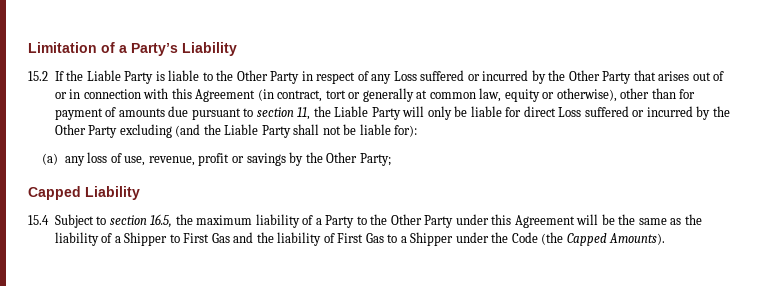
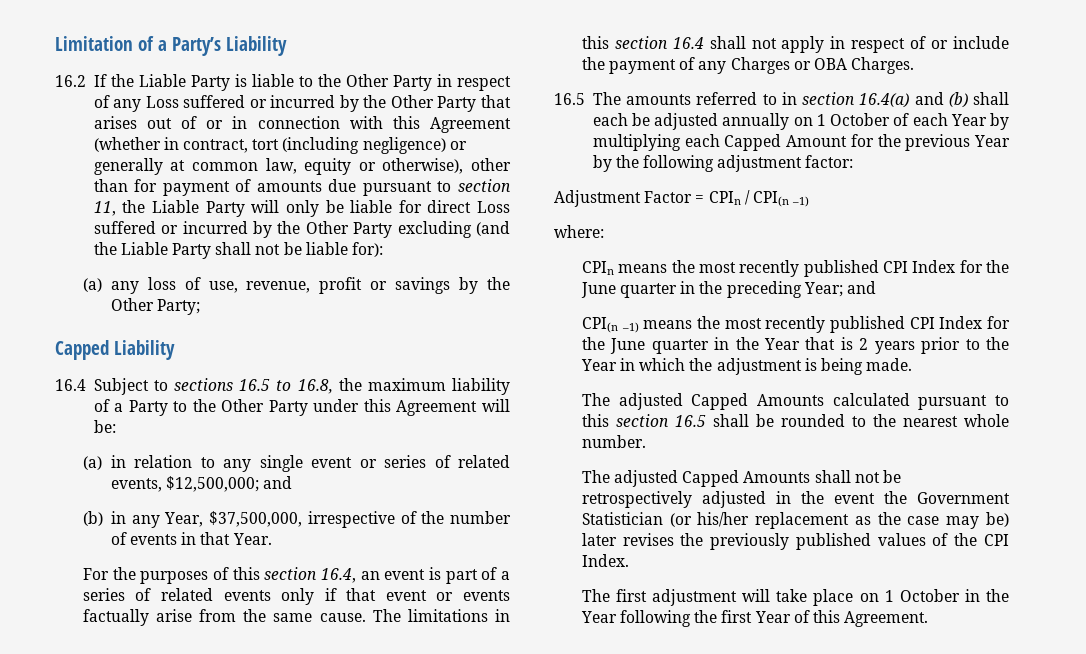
[28,71,48,81] 15.2 -> [55,75,86,87] 16.2
[257,89,346,102] (in contract, tort -> [93,137,446,154] (whether in contract, tort (including negligence)
[28,215,49,225] 15.4 -> [55,379,86,391] 16.4
[109,214,173,228] section 16.5, -> [174,378,333,394] sections 16.5 to 16.8,
[601,214,702,225] [54,232,666,246] be the same as the liability of a Shipper to First Gas and the liability of First Gas to a Shipper under the Code (the Capped Amounts). -> [93,420,116,433] [82,455,511,472] [110,476,293,492] [82,511,511,528] [110,532,272,545] [82,567,510,584] [82,588,510,605] [82,609,510,626] [581,36,1009,53] [581,57,915,74] [554,92,1009,108] [592,113,1010,130] [592,134,1010,151] [592,155,854,172] [554,190,810,207] [554,225,604,238] [581,260,1009,277] [580,281,877,298] [581,316,1010,333] [581,337,1009,354] [580,358,913,375] [581,393,1009,410] [581,414,1009,427] [581,435,646,448] [581,470,902,487] [581,491,1010,508] [581,512,1009,529] [581,533,1009,550] [581,554,629,567] [581,589,1009,606] [580,610,929,627] be: // (a) in relation to any single event or series of related events, $12,500,000; and // (b) in any Year, $37,500,000, irrespective of the number of events in that Year. // For the purposes of this section 16.4, an event is part of a series of related events only if that event or events factually arise from the same cause. The limitations in this section 16.4 shall not apply in respect of or include the payment of any Charges or OBA Charges. // 16.5 The amounts referred to in section 16.4(a) and (b) shall each be adjusted annually on 1 October of each Year by multiplying each Capped Amount for the previous Year by the following adjustment factor: // Adjustment Factor = CPIn / CPI(n –1) // where: // CPIn means the most recently published CPI Index for the June quarter in the preceding Year; and // CPI(n –1) means the most recently published CPI Index for the June quarter in the Year that is 2 years prior to the Year in which the adjustment is being made. // The adjusted Capped Amounts calculated pursuant to this section 16.5 shall be rounded to the nearest whole number. // The adjusted Capped Amounts shall not be retrospectively adjusted in the event the Government Statistician (or his/her replacement as the case may be) later revises the previously published values of the CPI Index. // The first adjustment will take place on 1 October in the Year following the first Year of this Agreement.

